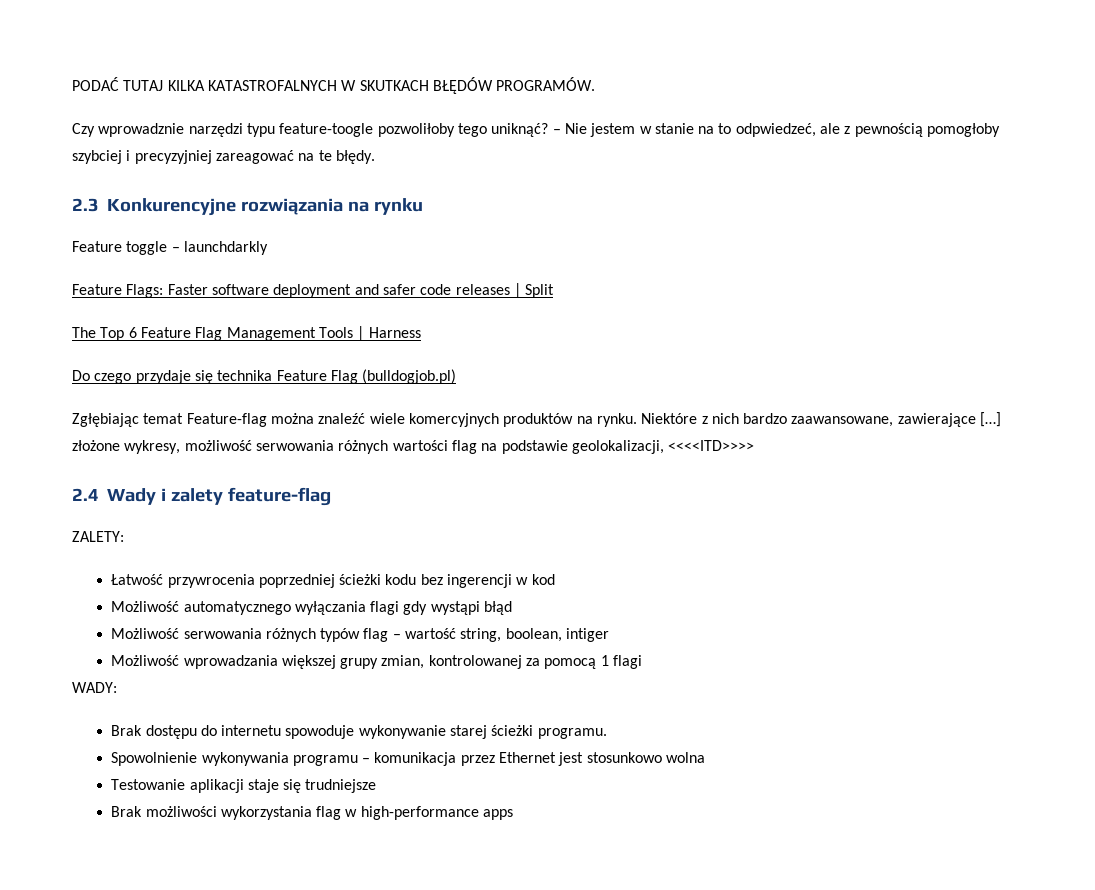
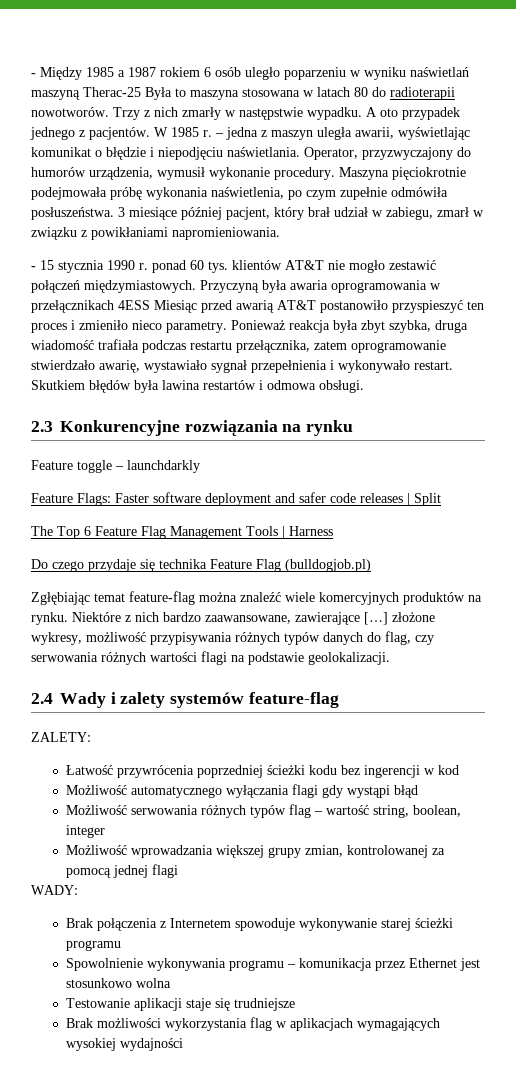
[72,77,596,94] [72,123,1001,137] [72,150,375,164] PODAĆ TUTAJ KILKA KATASTROFALNYCH W SKUTKACH BŁĘDÓW PROGRAMÓW. // Czy wprowadznie narzędzi typu feature-toogle pozwoliłoby tego uniknąć? – Nie jestem w stanie na to odpwiedzeć, ale z pewnością pomogłoby szybciej i precyzyjniej zareagować na te błędy. -> [31,67,469,80] [31,87,455,100] [31,107,460,120] [30,127,470,140] [31,147,471,160] [31,167,466,180] [31,187,448,200] [31,207,484,220] [31,227,280,240] [31,260,436,273] [31,280,441,293] [31,300,484,313] [31,320,468,333] [31,339,446,353] [31,360,453,373] [31,380,364,393] - Między 1985 a 1987 rokiem 6 osób uległo poparzeniu w wyniku naświetlań maszyną Therac-25 Była to maszyna stosowana w latach 80 do radioterapii nowotworów. Trzy z nich zmarły w następstwie wypadku. A oto przypadek jednego z pacjentów. W 1985 r. – jedna z maszyn uległa awarii, wyświetlając komunikat o błędzie i niepodjęciu naświetlania. Operator, przyzwyczajony do humorów urządzenia, wymusił wykonanie procedury. Maszyna pięciokrotnie podejmowała próbę wykonania naświetlenia, po czym zupełnie odmówiła posłuszeństwa. 3 miesiące później pacjent, który brał udział w zabiegu, zmarł w związku z powikłaniami napromieniowania. // - 15 stycznia 1990 r. ponad 60 tys. klientów AT&T nie mogło zestawić połączeń międzymiastowych. Przyczyną była awaria oprogramowania w przełącznikach 4ESS Miesiąc przed awarią AT&T postanowiło przyspieszyć ten proces i zmieniło nieco parametry. Ponieważ reakcja była zbyt szybka, druga wiadomość trafiała podczas restartu przełącznika, zatem oprogramowanie stwierdzało awarię, wystawiało sygnał przepełnienia i wykonywało restart. Skutkiem błędów była lawina restartów i odmowa obsługi.
[186,413,267,427] Feature-flag -> [129,591,195,605] feature-flag
(252, 445) none -> [150,631,434,645] przypisywania różnych typów danych do flag, czy
[451,440,477,454] flag -> [201,651,227,665] flagi
[571,440,755,454] geolokalizacji, <<<<ITD>>>> -> [308,652,390,665] geolokalizacji.
(223, 496) none -> [170,692,245,708] systemów
[167,574,255,588] przywrocenia -> [116,765,194,778] przywrócenia
[566,628,610,642] intiger -> [65,825,105,838] integer
[600,655,609,666] 1 -> [112,865,148,878] jednej
[145,725,282,739] dostępu do internetu -> [96,918,231,931] połączenia z Internetem
[537,728,607,739] programu. -> [65,940,121,951] programu
[360,806,514,820] high-performance apps -> [289,1018,440,1031] [65,1038,183,1051] aplikacjach wymagających wysokiej wydajności

